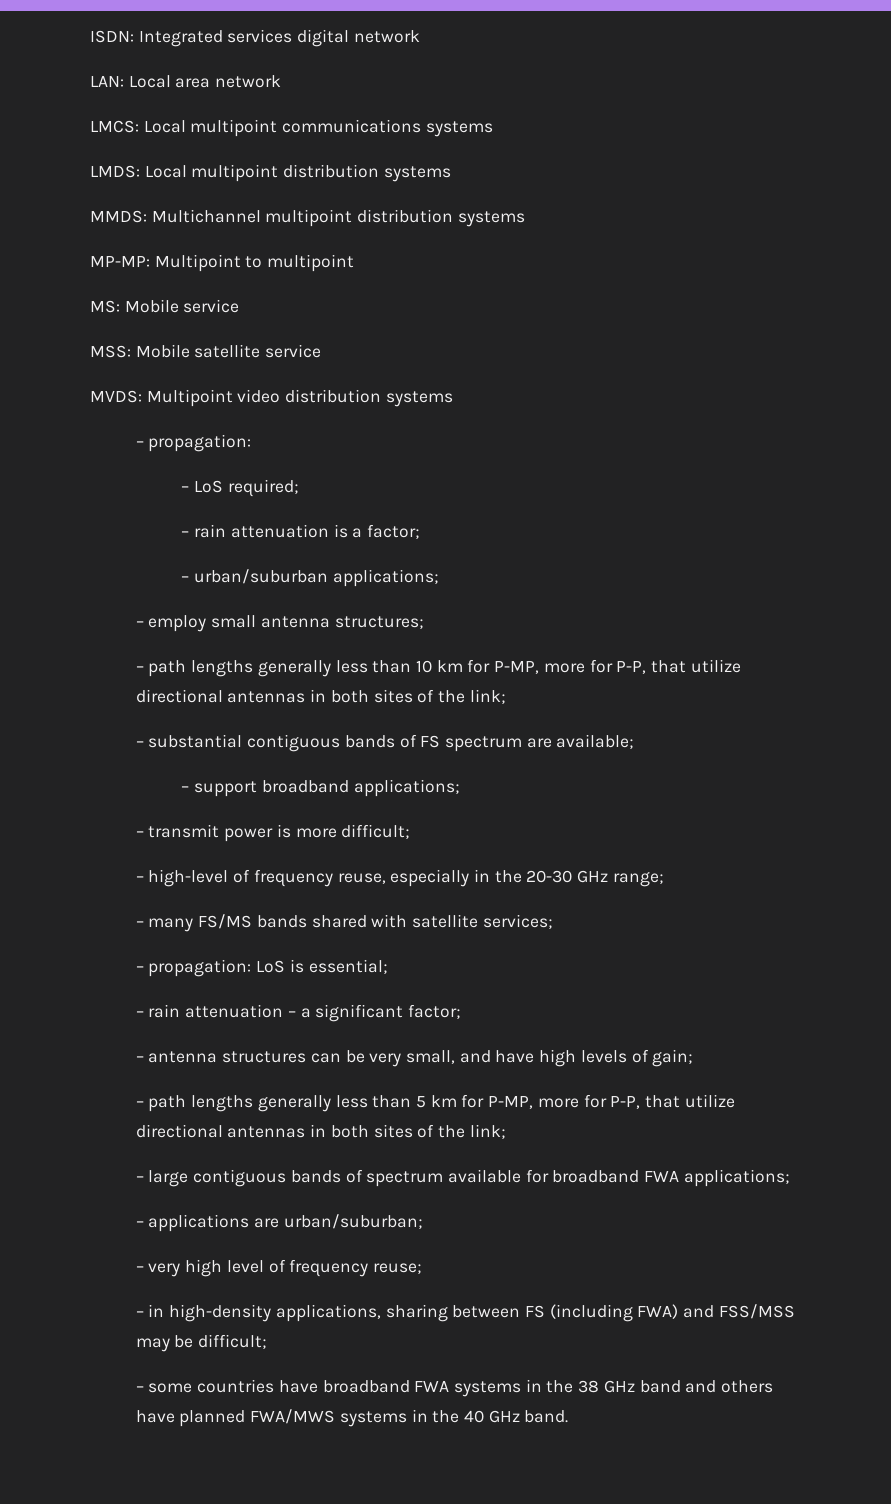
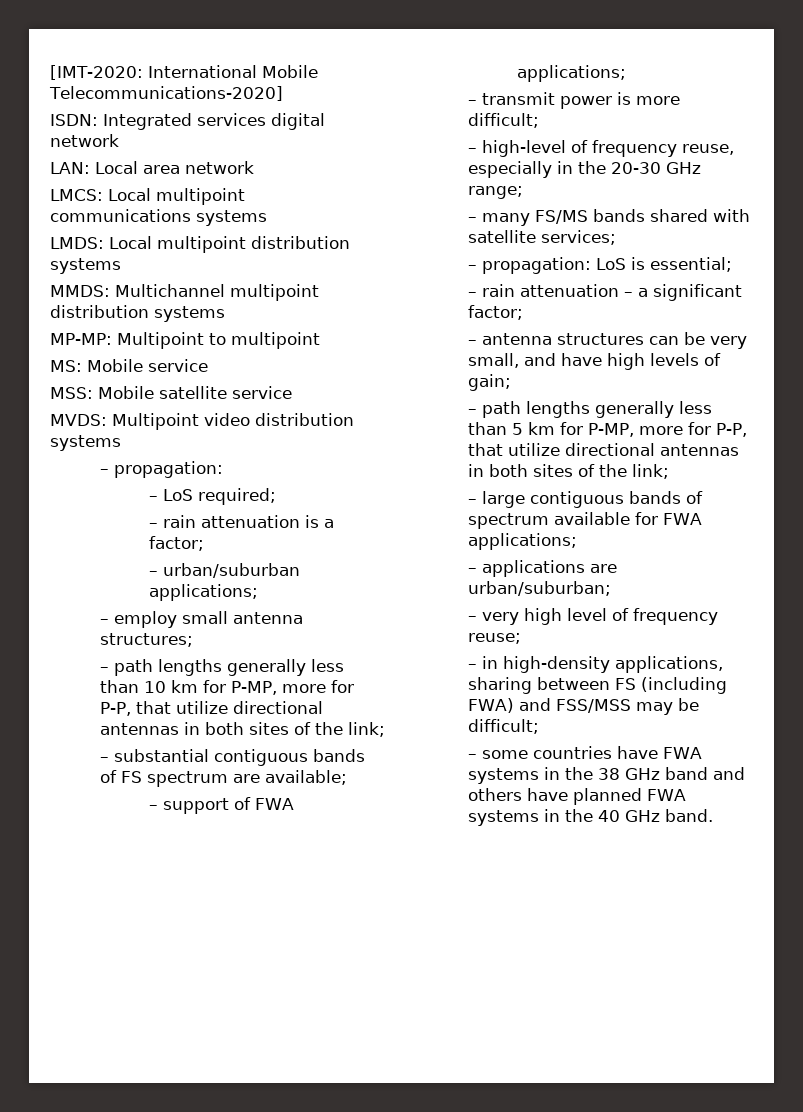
(90, 36) none -> [50,65,318,80] [49,86,283,101] [IMT-2020: International Mobile Telecommunications-2020] //
[261,780,349,793] broadband -> [234,797,295,810] of FWA
[552,1170,640,1183] broadband -> (658, 518) none
[322,1380,410,1393] broadband -> (658, 752) none
[250,1409,336,1424] FWA/MWS -> [646,789,686,801] FWA

